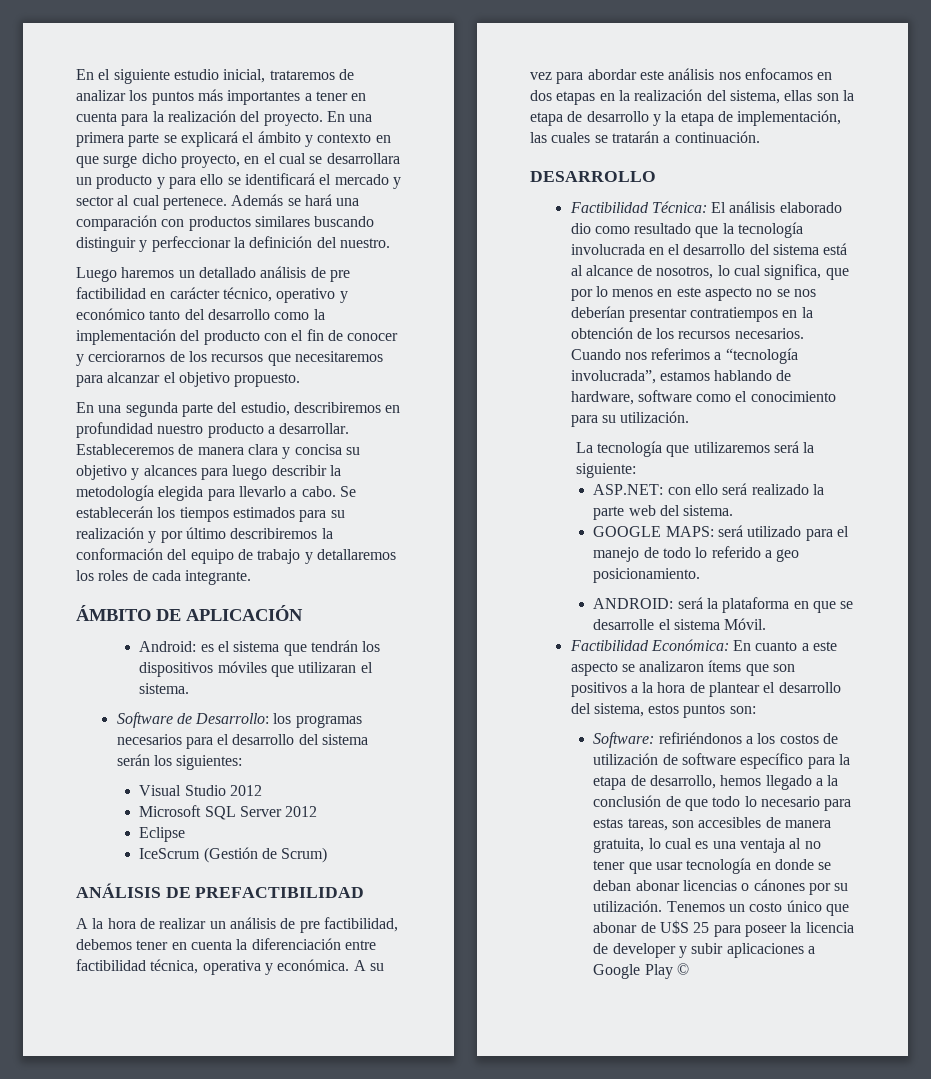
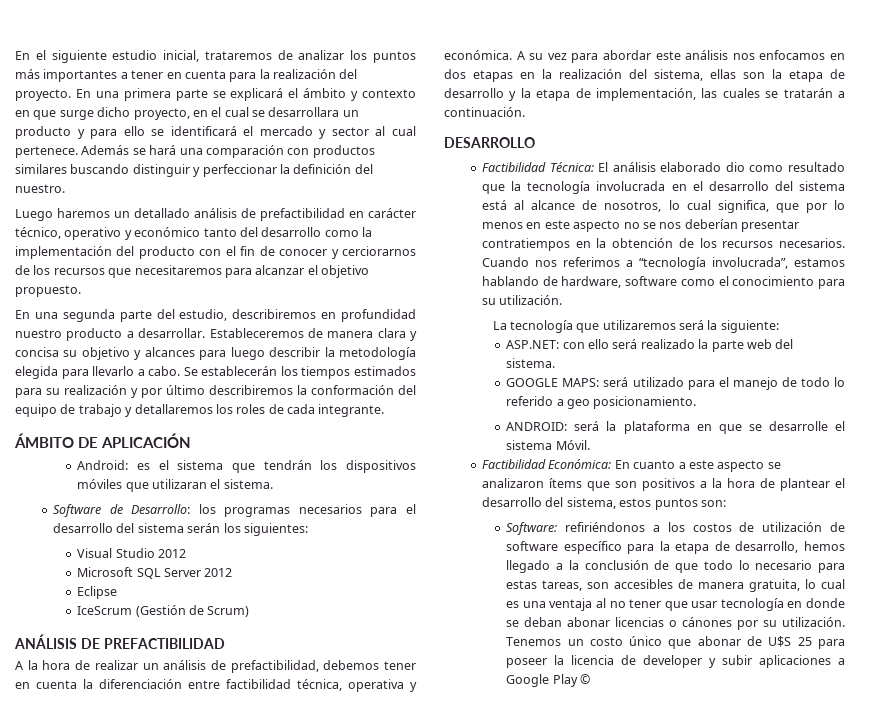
[329,270,350,282] [76,287,146,299] pre factibilidad -> [260,208,345,221] prefactibilidad
[299,917,398,933] pre factibilidad, -> [230,660,319,673] prefactibilidad,

